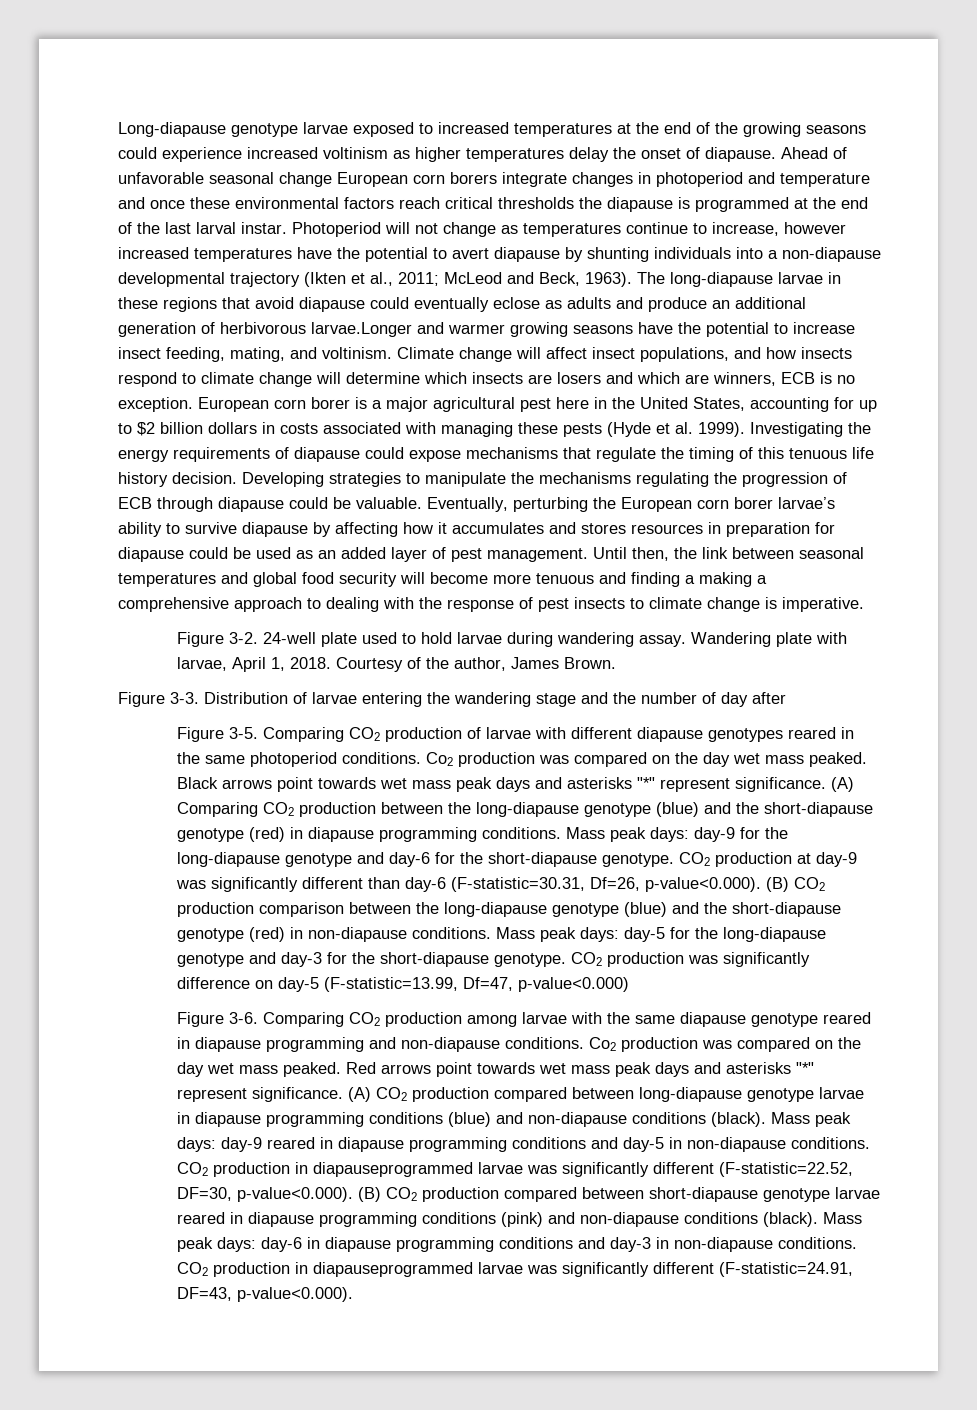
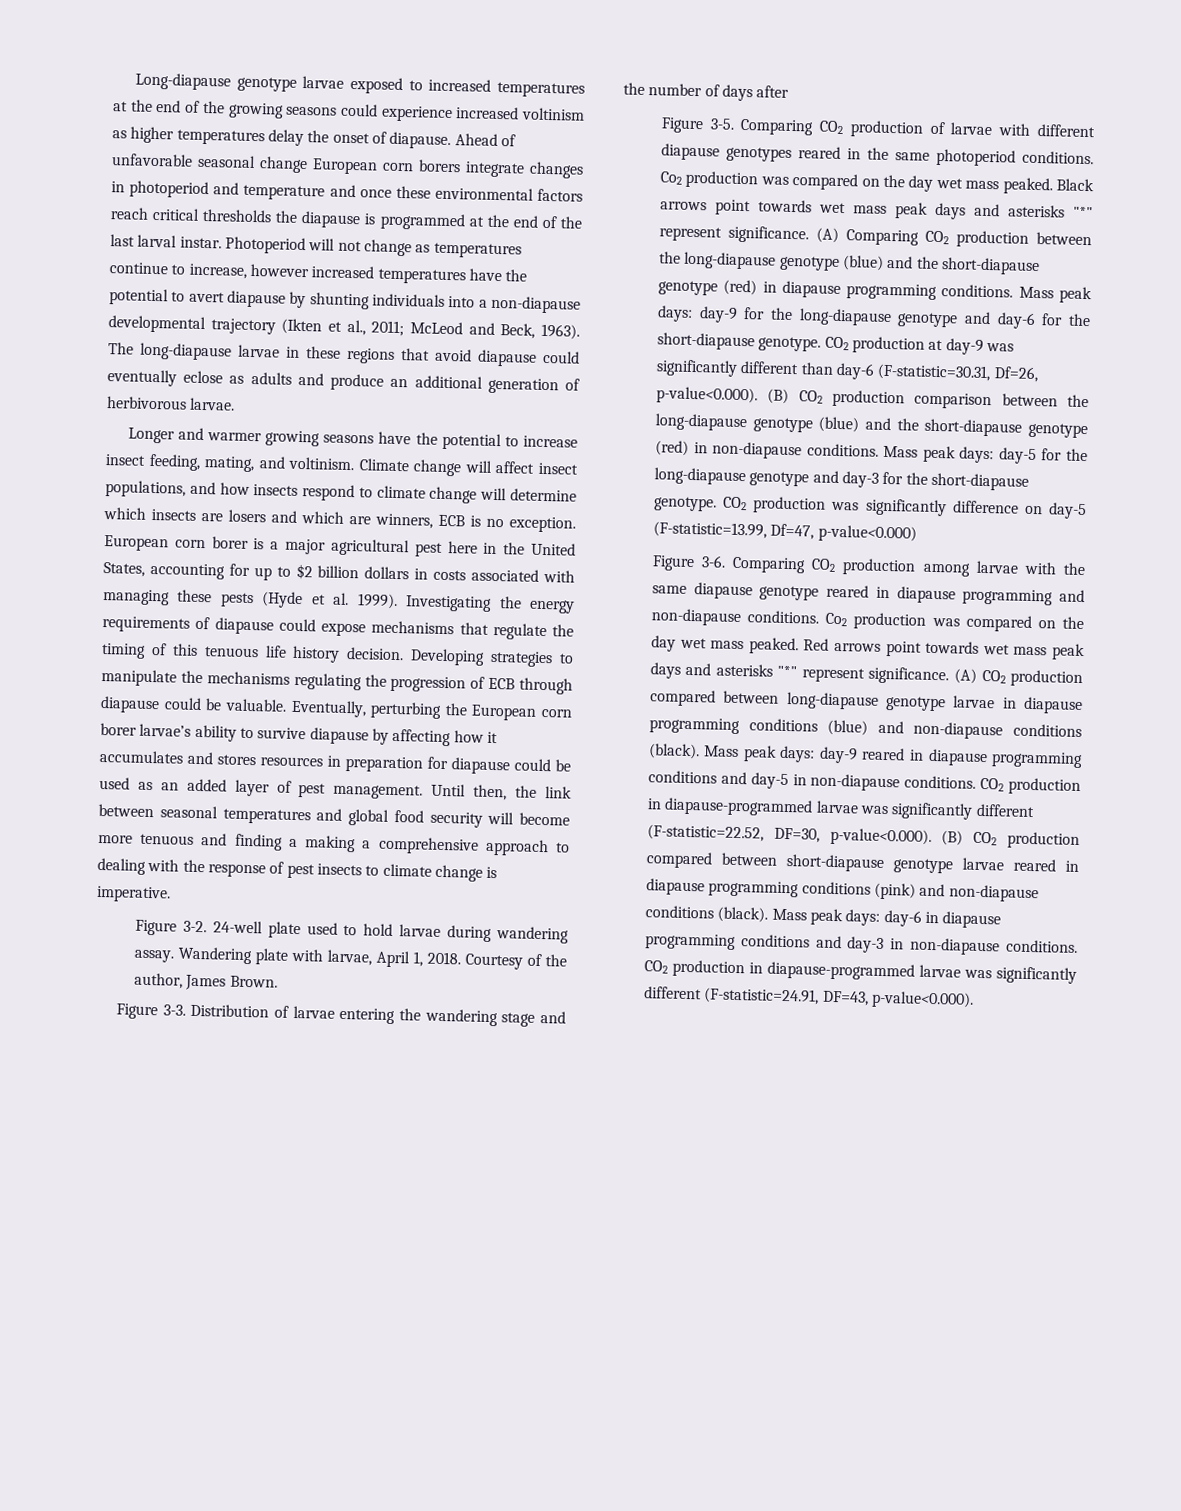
[311,322,412,337] larvae.Longer -> [189,397,236,411] [127,427,175,444] larvae. // Longer
[721,692,748,707] day -> [721,84,753,102] days
[312,1162,473,1177] diapauseprogrammed -> [664,797,814,817] diapause-programmed
[312,1262,473,1277] diapauseprogrammed -> [766,961,915,981] diapause-programmed

